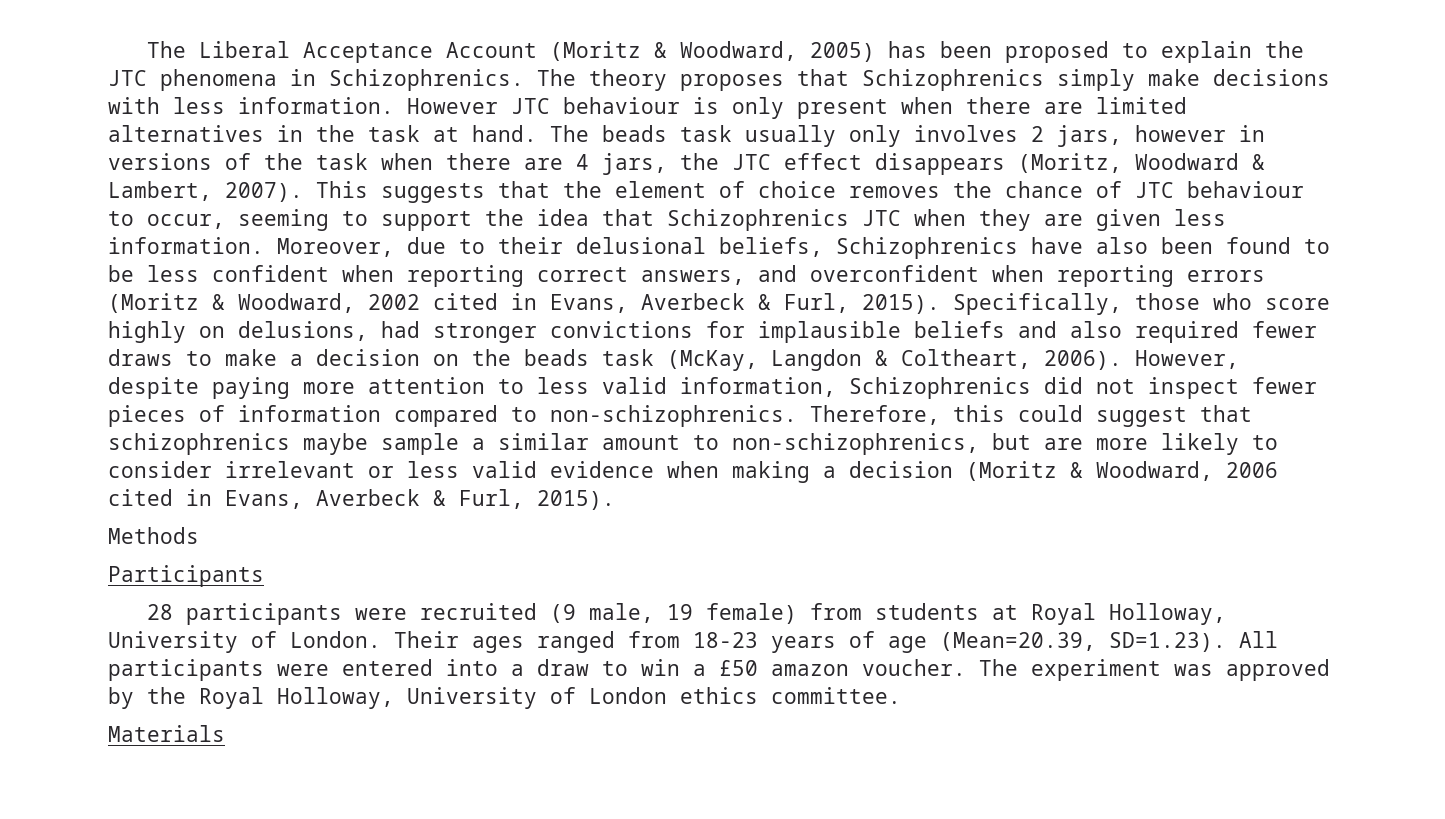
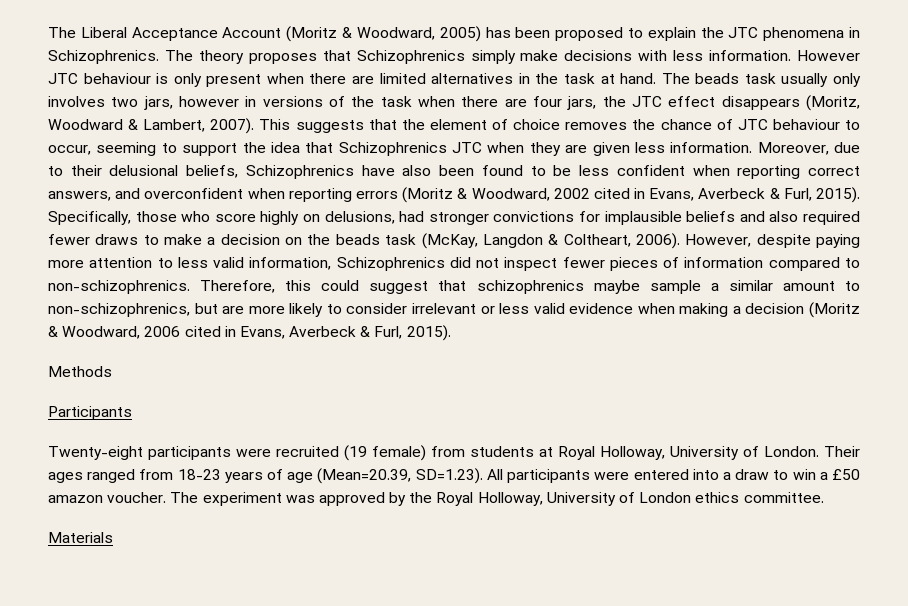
[1031,126,1044,142] 2 -> [111,97,139,107] two
[576,154,589,170] 4 -> [532,96,562,107] four
[146,604,173,620] 28 -> [48,446,143,460] Twenty-eight
[549,603,693,623] (9 male, 19 -> [344,445,367,461] (19

